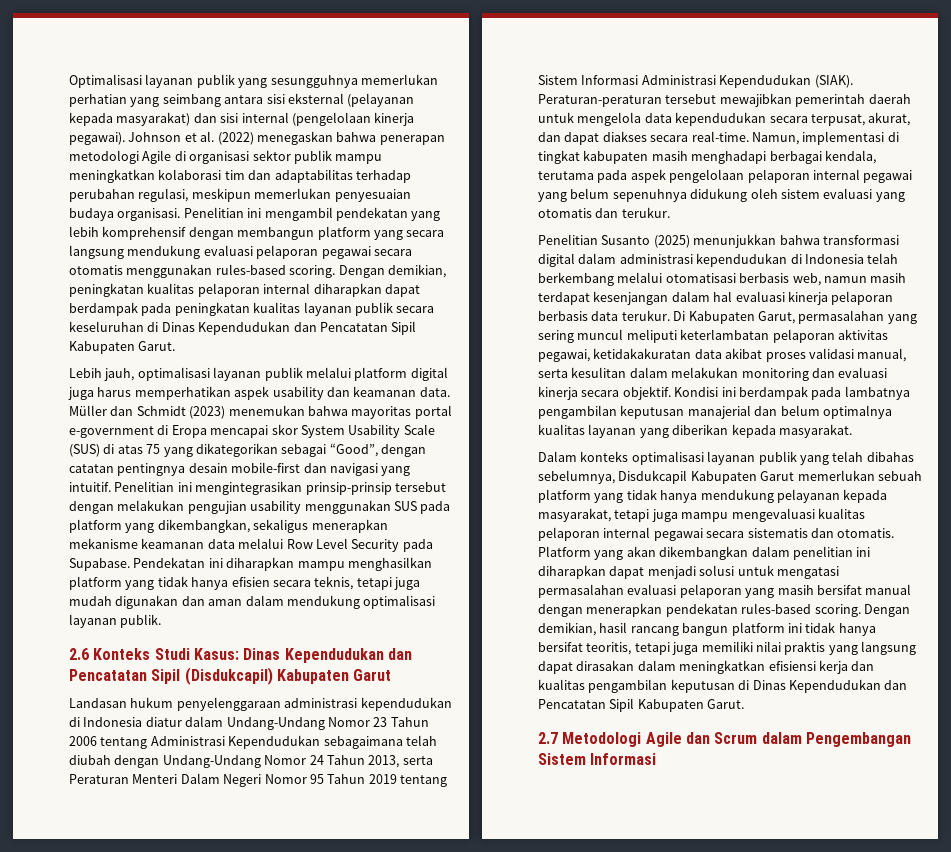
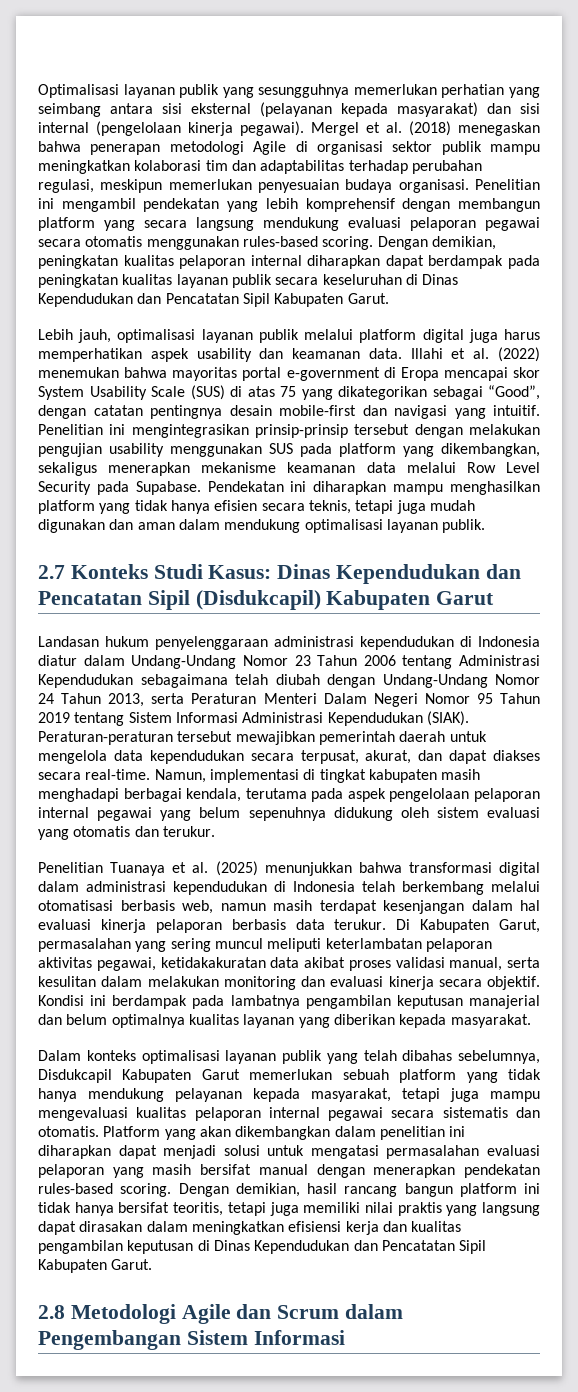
[128,131,254,145] Johnson et al. (2022) -> [311,121,451,136] Mergel et al. (2018)
[69,405,226,419] Müller dan Schmidt (2023) -> [410,347,540,362] Illahi et al. (2022)
[69,648,89,660] 2.6 -> [38,565,65,579] 2.7
[601,235,651,245] Susanto -> [110,862,209,876] Tuanaya et al.
[538,732,558,744] 2.7 -> [38,1305,65,1319] 2.8

